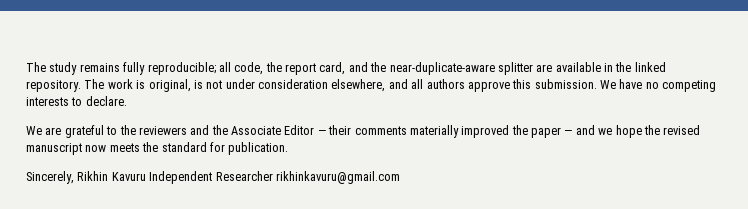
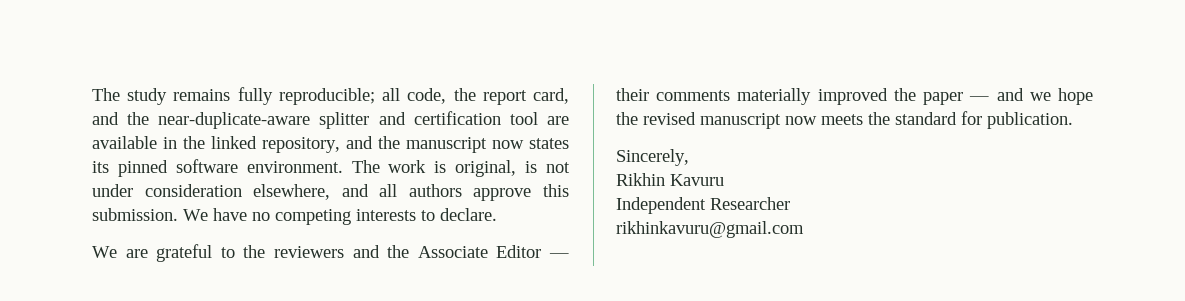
(533, 68) none -> [378,111,538,125] and certification tool
[26,80,81,92] repository. -> [262,136,569,153] [92,159,343,177] repository, and the manuscript now states its pinned software environment.
(74, 177) none -> (689, 157) //
(146, 176) none -> (724, 180) //
(273, 176) none -> (790, 203) //

